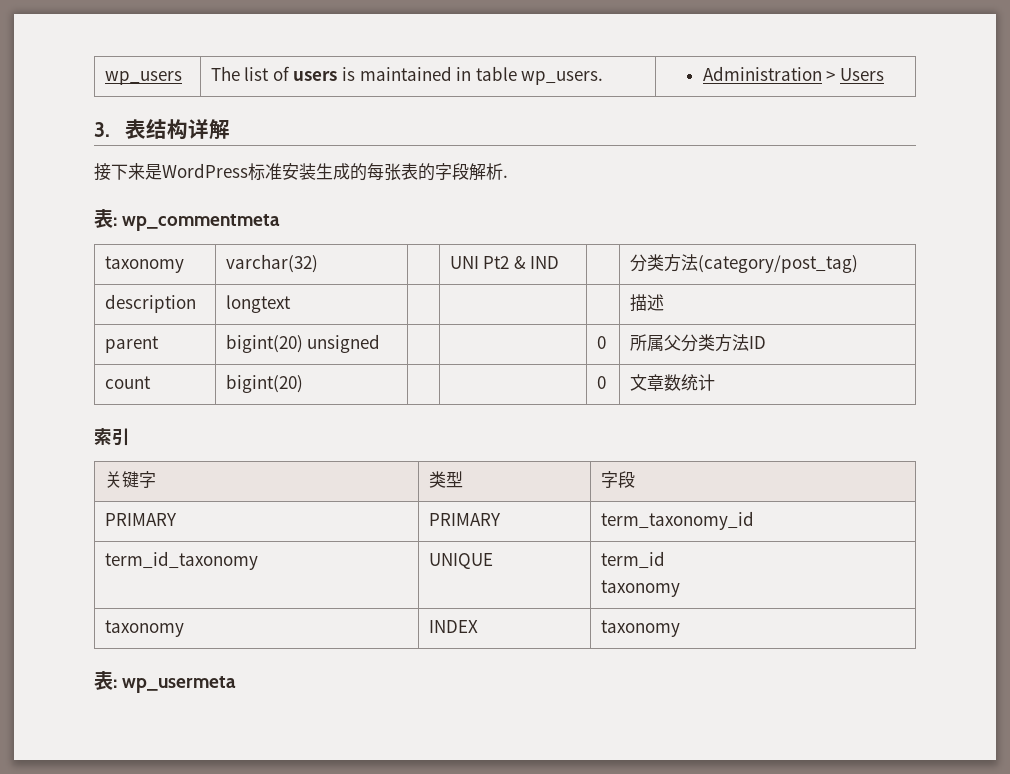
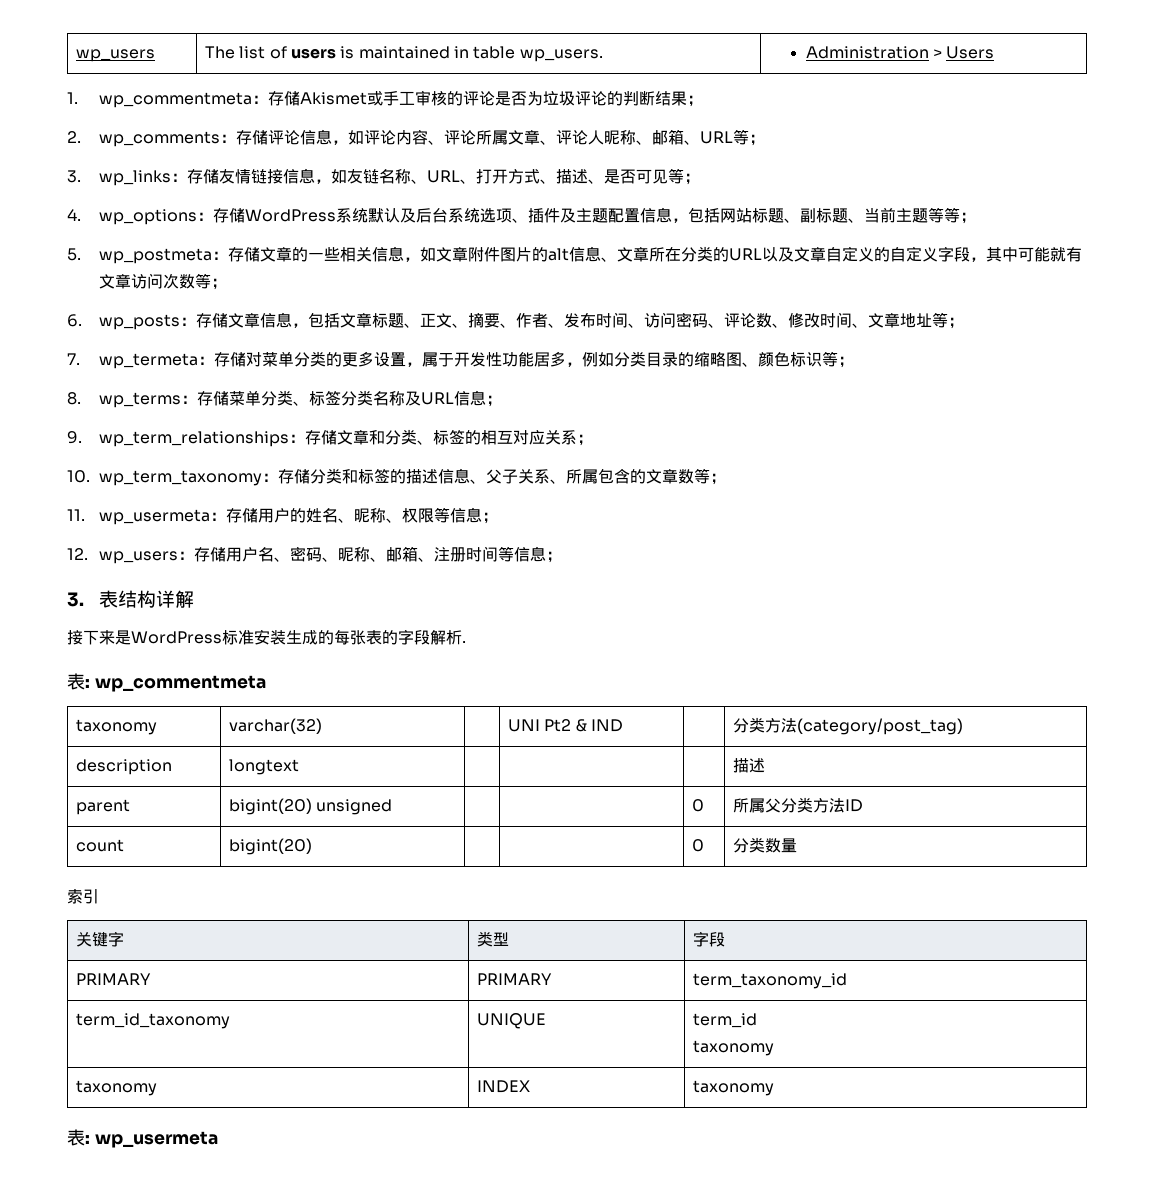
(884, 74) none -> [67,90,703,108] [67,129,765,147] [67,168,700,186] [67,207,976,225] [67,246,1082,264] [98,273,227,290] [67,312,964,330] [67,351,854,369] [67,390,502,408] [67,429,593,447] [67,468,726,486] [67,507,498,525] [67,546,562,564] // 1. wp_commentmeta：存储Akismet或手工审核的评论是否为垃圾评论的判断结果； // 2. wp_comments：存储评论信息，如评论内容、评论所属文章、评论人昵称、邮箱、URL等； // 3. wp_links：存储友情链接信息，如友链名称、URL、打开方式、描述、是否可见等； // 4. wp_options：存储WordPress系统默认及后台系统选项、插件及主题配置信息，包括网站标题、副标题、当前主题等等； // 5. wp_postmeta：存储文章的一些相关信息，如文章附件图片的alt信息、文章所在分类的URL以及文章自定义的自定义字段，其中可能就有文章访问次数等； // 6. wp_posts：存储文章信息，包括文章标题、正文、摘要、作者、发布时间、访问密码、评论数、修改时间、文章地址等； // 7. wp_termeta：存储对菜单分类的更多设置，属于开发性功能居多，例如分类目录的缩略图、颜色标识等； // 8. wp_terms：存储菜单分类、标签分类名称及URL信息； // 9. wp_term_relationships：存储文章和分类、标签的相互对应关系； // 10. wp_term_taxonomy：存储分类和标签的描述信息、父子关系、所属包含的文章数等； // 11. wp_usermeta：存储用户的姓名、昵称、权限等信息； // 12. wp_users：存储用户名、密码、昵称、邮箱、注册时间等信息；
[629,374,715,391] 文章数统计 -> [733,837,798,853] 分类数量

